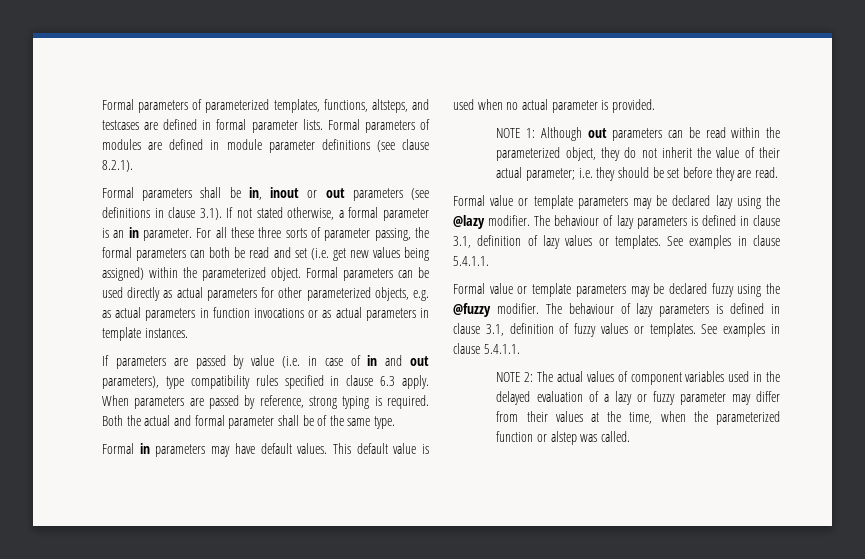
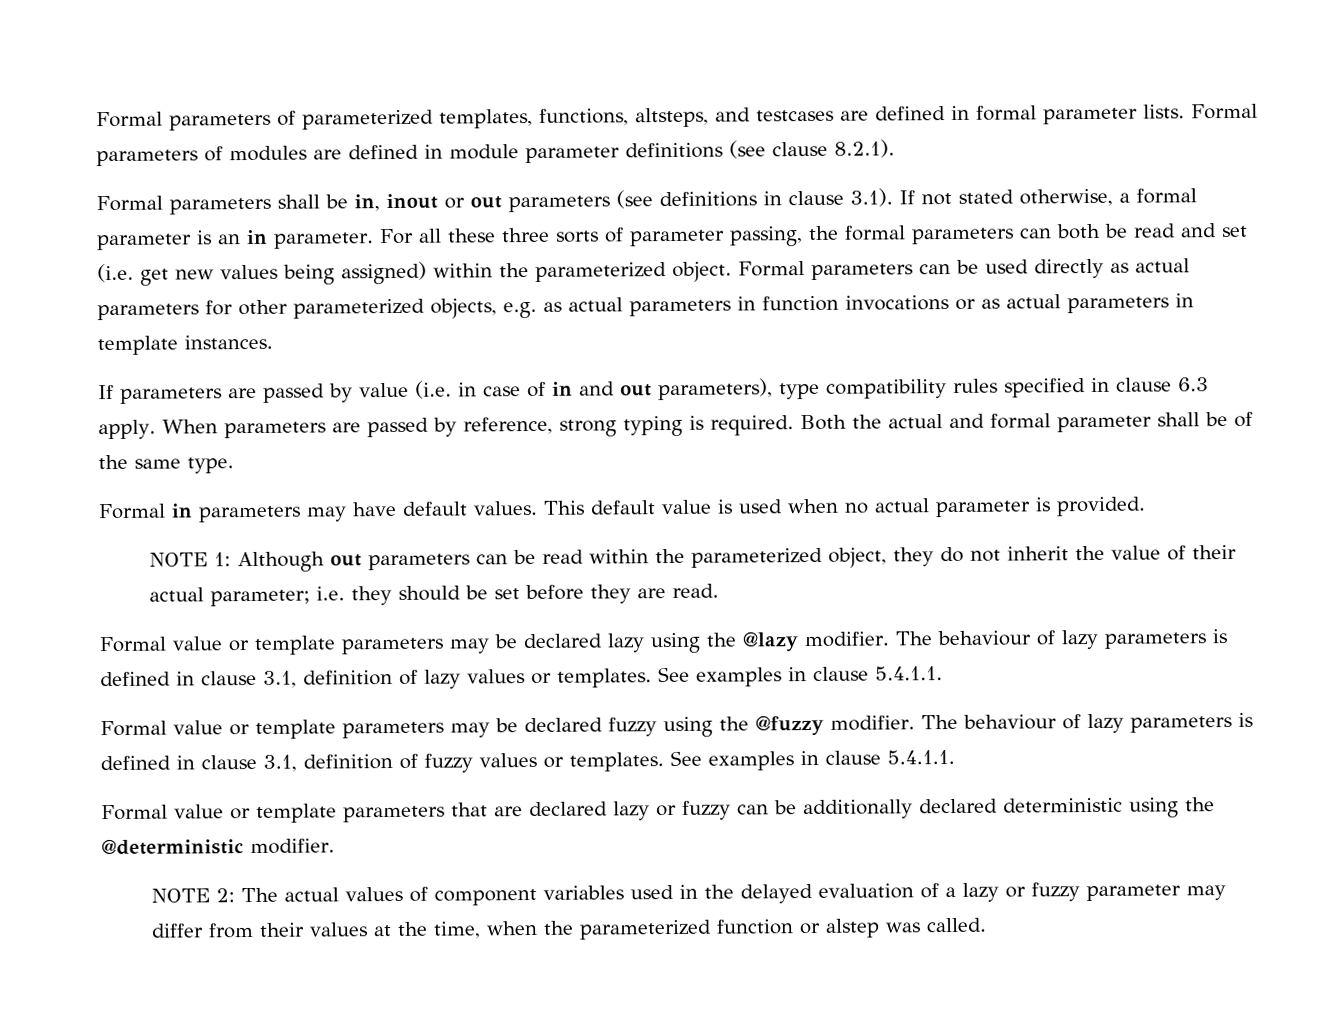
(520, 349) none -> [101,797,1215,823] [101,838,335,856] // Formal value or template parameters that are declared lazy or fuzzy can be additionally declared deterministic using the @deterministic modifier.

